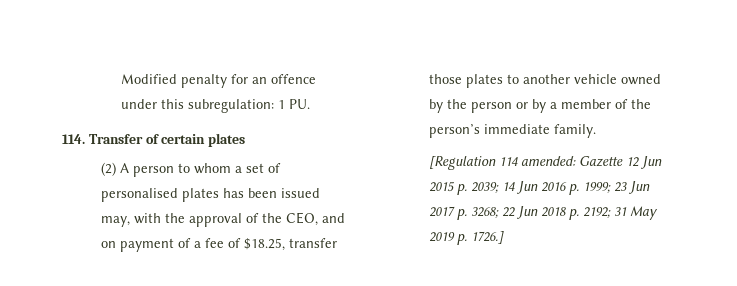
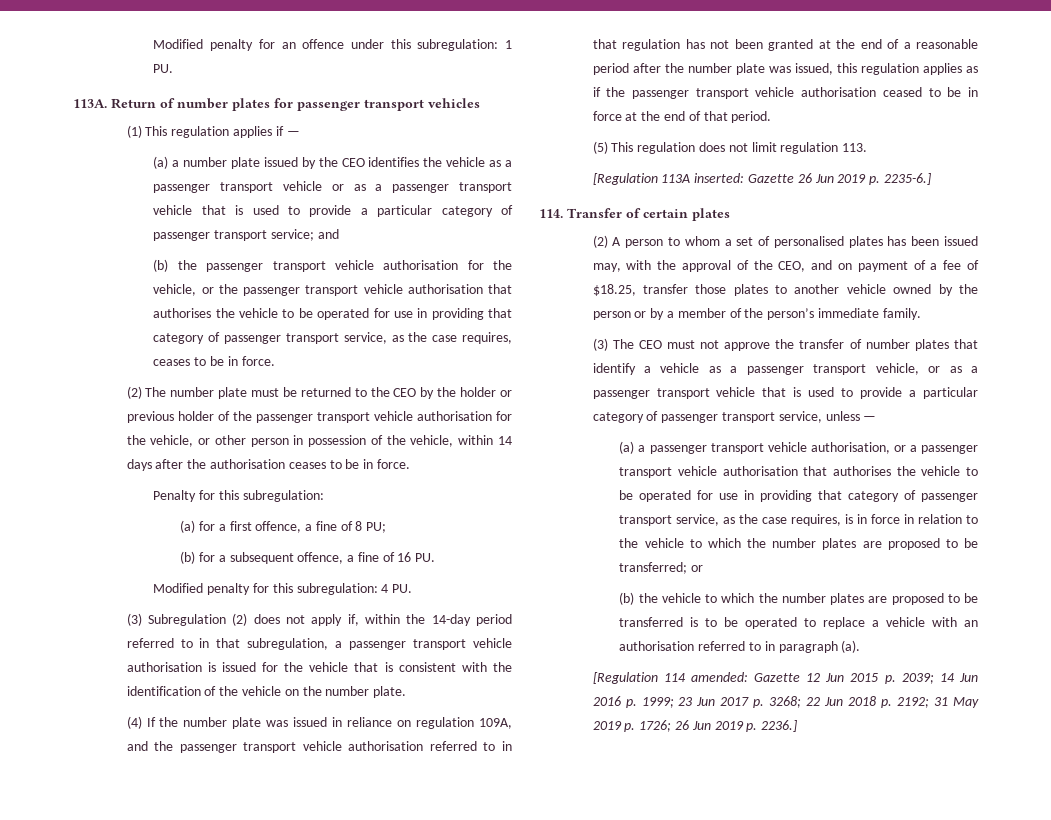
(310, 104) none -> [73,98,480,111] [126,125,300,138] [153,156,512,169] [153,181,512,193] [153,205,513,217] [153,229,339,241] [153,259,512,272] [153,284,512,296] [153,308,513,320] [153,332,512,344] [153,356,275,366] [126,386,512,399] [126,411,512,423] [126,435,512,447] [126,459,410,471] [153,490,324,502] [180,520,387,533] [180,551,436,564] [153,583,413,595] [126,613,513,626] [126,638,512,650] [126,662,513,672] [126,686,407,698] [126,716,512,729] [126,741,512,753] [592,39,978,51] [592,63,978,75] [592,87,978,99] [592,111,772,123] [592,141,868,154] [592,173,931,185] // 113A. Return of number plates for passenger transport vehicles // (1) This regulation applies if — // (a) a number plate issued by the CEO identifies the vehicle as a passenger transport vehicle or as a passenger transport vehicle that is used to provide a particular category of passenger transport service; and // (b) the passenger transport vehicle authorisation for the vehicle, or the passenger transport vehicle authorisation that authorises the vehicle to be operated for use in providing that category of passenger transport service, as the case requires, ceases to be in force. // (2) The number plate must be returned to the CEO by the holder or previous holder of the passenger transport vehicle authorisation for the vehicle, or other person in possession of the vehicle, within 14 days after the authorisation ceases to be in force. // Penalty for this subregulation: // (a) for a first offence, a fine of 8 PU; // (b) for a subsequent offence, a fine of 16 PU. // Modified penalty for this subregulation: 4 PU. // (3) Subregulation (2) does not apply if, within the 14-day period referred to in that subregulation, a passenger transport vehicle authorisation is issued for the vehicle that is consistent with the identification of the vehicle on the number plate. // (4) If the number plate was issued in reliance on regulation 109A, and the passenger transport vehicle authorisation referred to in that regulation has not been granted at the end of a reasonable period after the number plate was issued, this regulation applies as if the passenger transport vehicle authorisation ceased to be in force at the end of that period. // (5) This regulation does not limit regulation 113. // [Regulation 113A inserted: Gazette 26 Jun 2019 p. 2235-6.]
(597, 131) none -> [592,338,978,351] [592,363,978,375] [592,387,978,399] [592,411,877,423] [619,441,978,454] [619,466,978,478] [619,490,978,502] [619,514,978,526] [619,538,978,550] [619,562,704,574] [619,592,978,605] [619,617,978,629] [619,640,861,653] // (3) The CEO must not approve the transfer of number plates that identify a vehicle as a passenger transport vehicle, or as a passenger transport vehicle that is used to provide a particular category of passenger transport service, unless — // (a) a passenger transport vehicle authorisation, or a passenger transport vehicle authorisation that authorises the vehicle to be operated for use in providing that category of passenger transport service, as the case requires, is in force in relation to the vehicle to which the number plates are proposed to be transferred; or // (b) the vehicle to which the number plates are proposed to be transferred is to be operated to replace a vehicle with an authorisation referred to in paragraph (a).
[471,231,505,244] 1726.] -> [639,720,798,732] 1726; 26 Jun 2019 p. 2236.]

